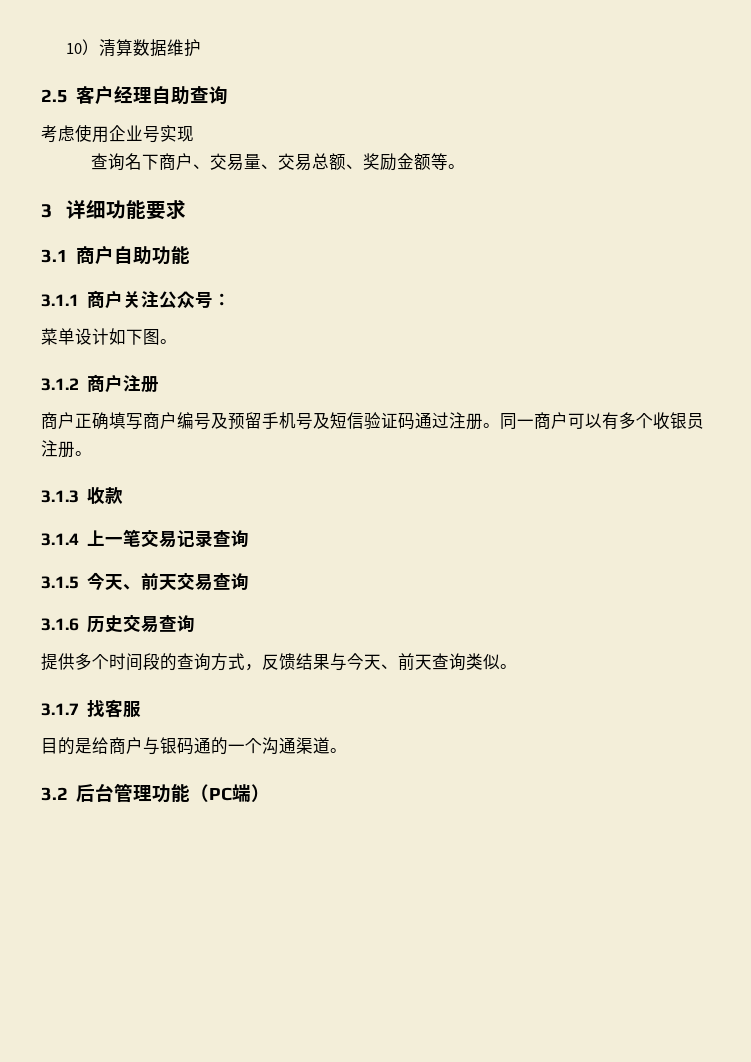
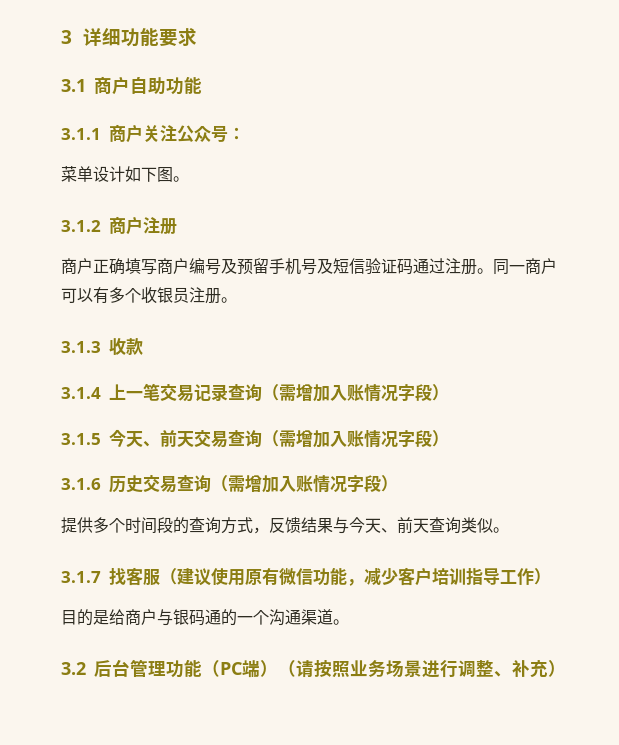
[65,39,201,57] [41,85,229,105] [41,125,194,143] [90,153,465,171] 10）清算数据维护 // 2.5客户经理自助查询 // 考虑使用企业号实现 // 查询名下商户、交易量、交易总额、奖励金额等。 // -> (61, 37) none
(250, 538) none -> [262,384,449,402] （需增加入账情况字段）
(250, 581) none -> [262,430,449,448] （需增加入账情况字段）
(196, 623) none -> [211,475,398,493] （需增加入账情况字段）
(142, 709) none -> [160,567,551,586] （建议使用原有微信功能，减少客户培训指导工作）
(271, 793) none -> [278,660,566,678] （请按照业务场景进行调整、补充）

